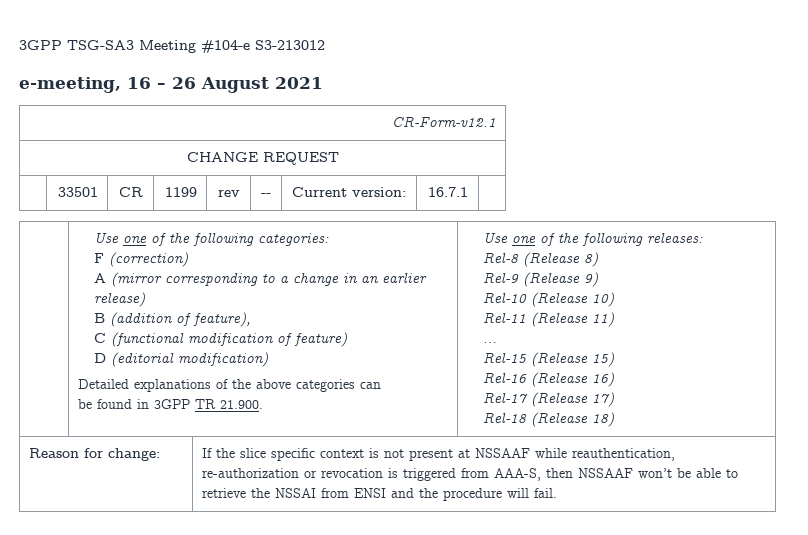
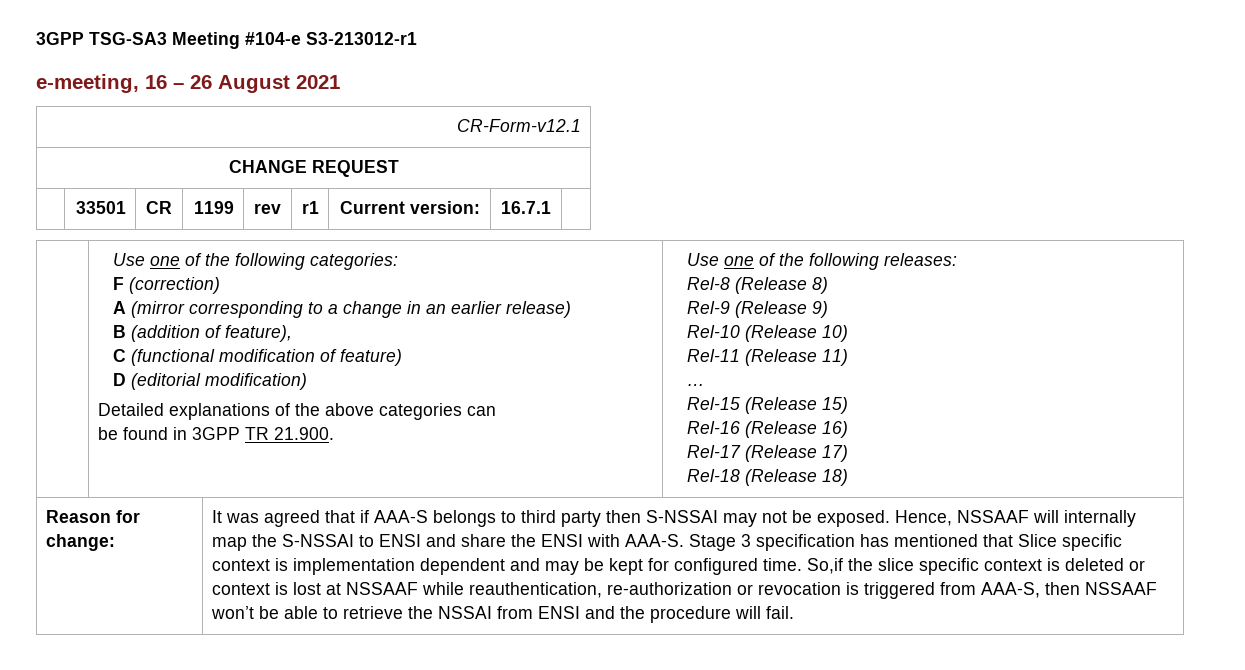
[255,40,325,50] S3-213012 -> [306,32,417,45] S3-213012-r1
[261,193,271,197] -- -> [301,201,319,214] r1
[202,448,213,458] If -> [211,510,1136,527] [211,534,1122,551] [211,558,843,575] It was agreed that if AAA-S belongs to third party then S-NSSAI may not be exposed. Hence, NSSAAF will internally map the S-NSSAI to ENSI and share the ENSI with AAA-S. Stage 3 specification has mentioned that Slice specific context is implementation dependent and may be kept for configured time. So,if
[384,449,454,461] not present -> [1064,558,1145,571] [211,582,321,595] deleted or context is lost

